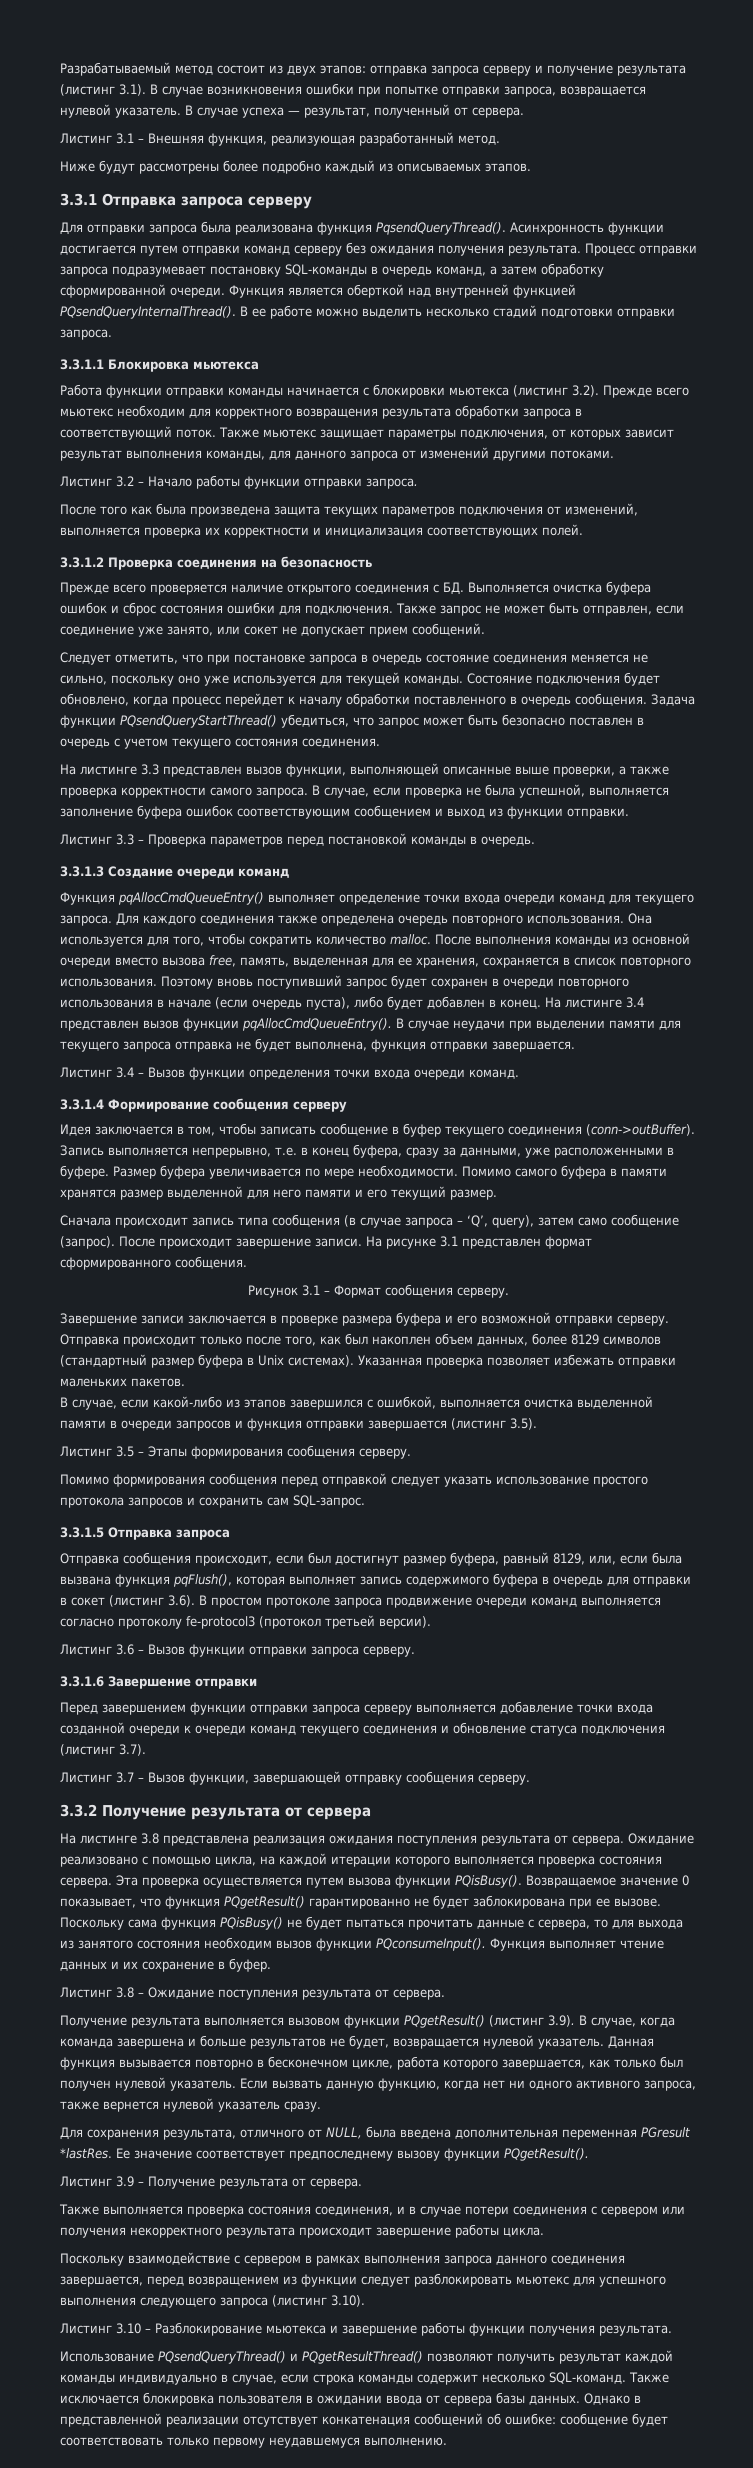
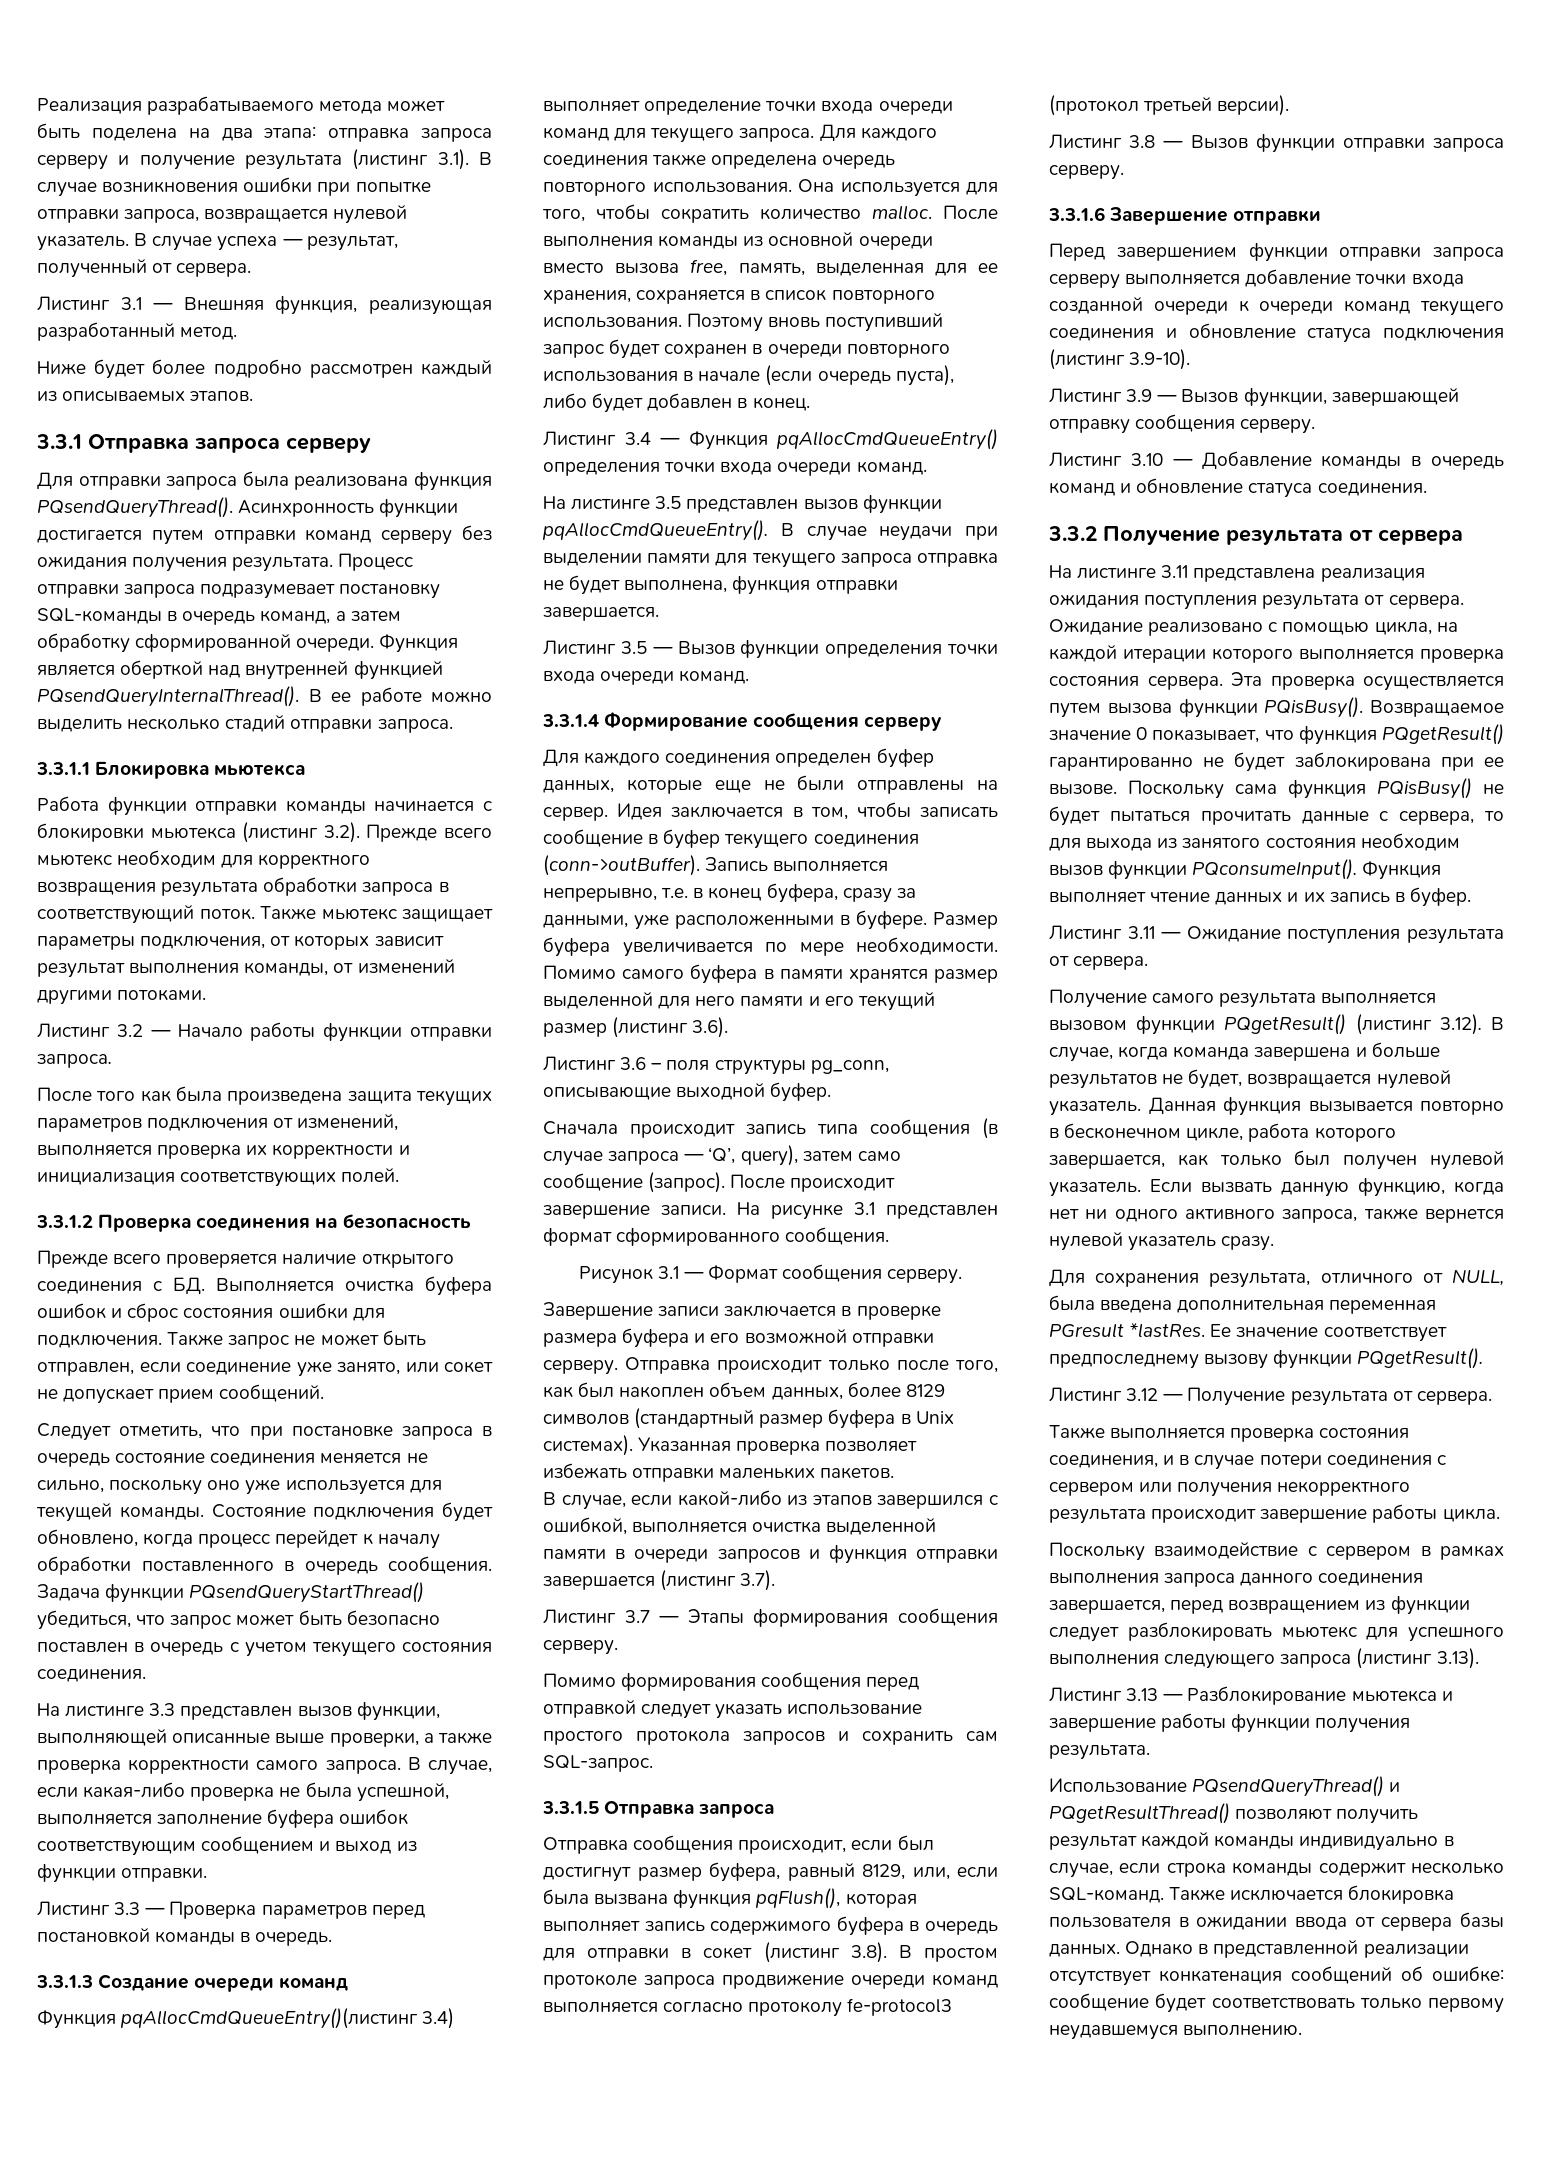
[60,62,366,76] Разрабатываемый метод состоит из двух этапов: -> [37,96,446,115] [37,123,317,141] Реализация разрабатываемого метода может быть поделена на два этапа:
[138,138,144,143] – -> [153,303,174,310] —
[99,160,219,174] будут рассмотрены -> [94,359,146,379] будет
(321, 167) none -> [309,364,413,378] рассмотрен
[376,222,506,235] PqsendQueryThread(). -> [37,497,233,518] PQsendQueryThread().
[541,308,613,318] подготовки -> (286, 723) none
[269,450,398,461] для данного запроса -> (329, 969) none
[138,481,144,486] – -> [150,1030,171,1037] —
(401, 791) none -> [83,1782,186,1798] какая-либо
[138,839,144,844] – -> [145,1908,166,1915] —
[118,892,264,905] pqAllocCmdQueueEntry() -> [120,2008,455,2029] pqAllocCmdQueueEntry()(листинг 3.4)
[545,997,644,1008] На листинге 3.4 -> [543,429,998,450] [543,461,927,476] [543,496,682,510] // Листинг 3.4 — Функция pqAllocCmdQueueEntry() определения точки входа очереди команд. // На листинге 3.5
[116,1067,144,1078] 3.4 – -> [620,641,673,654] 3.5 —
(347, 1106) none -> [543,748,934,768] [543,775,998,794] [543,807,608,821] Для каждого соединения определен буфер данных, которые еще не были отправлены на сервер.
[450,1189,497,1200] размер. -> [543,1017,729,1038] [543,1056,889,1075] [543,1082,832,1102] размер (листинг 3.6). // Листинг 3.6 – поля структуры pg_conn, описывающие выходной буфер.
[457,1220,463,1225] – -> [684,1154,705,1161] —
[324,1290,330,1295] – -> [683,1272,704,1279] —
[510,1418,537,1430] [60,1446,144,1457] 3.5). // Листинг 3.5 – -> [740,1570,776,1591] [543,1609,680,1624] 3.7). // Листинг 3.7 —
[168,1595,195,1607] 3.6). -> [850,1942,887,1963] 3.8).
[116,1644,144,1655] 3.6 – -> [1129,135,1184,148] 3.8 —
[119,1744,146,1756] [60,1772,144,1783] 3.7). // Листинг 3.7 – -> [1129,349,1191,370] [1049,388,1178,403] 3.9-10). // Листинг 3.9 —
(530, 1779) none -> [1049,451,1504,470] [1049,478,1427,498] // Листинг 3.10 — Добавление команды в очередь команд и обновление статуса соединения.
[141,1833,159,1844] 3.8 -> [1161,565,1189,578] 3.11
[142,1961,214,1972] сохранение -> [1329,892,1390,902] запись
[116,1987,144,1998] 3.8 – -> [1127,926,1182,939] 3.11 —
(127, 2021) none -> [1152,993,1215,1003] самого
[548,2015,575,2027] 3.9). -> [1439,1014,1482,1035] 3.12).
[116,2176,144,2187] 3.9 – -> [1126,1388,1184,1401] 3.12 —
[331,2295,365,2307] [60,2323,151,2334] 3.10). // Листинг 3.10 – -> [1436,1648,1479,1669] [1049,1687,1184,1702] 3.13). // Листинг 3.13 —

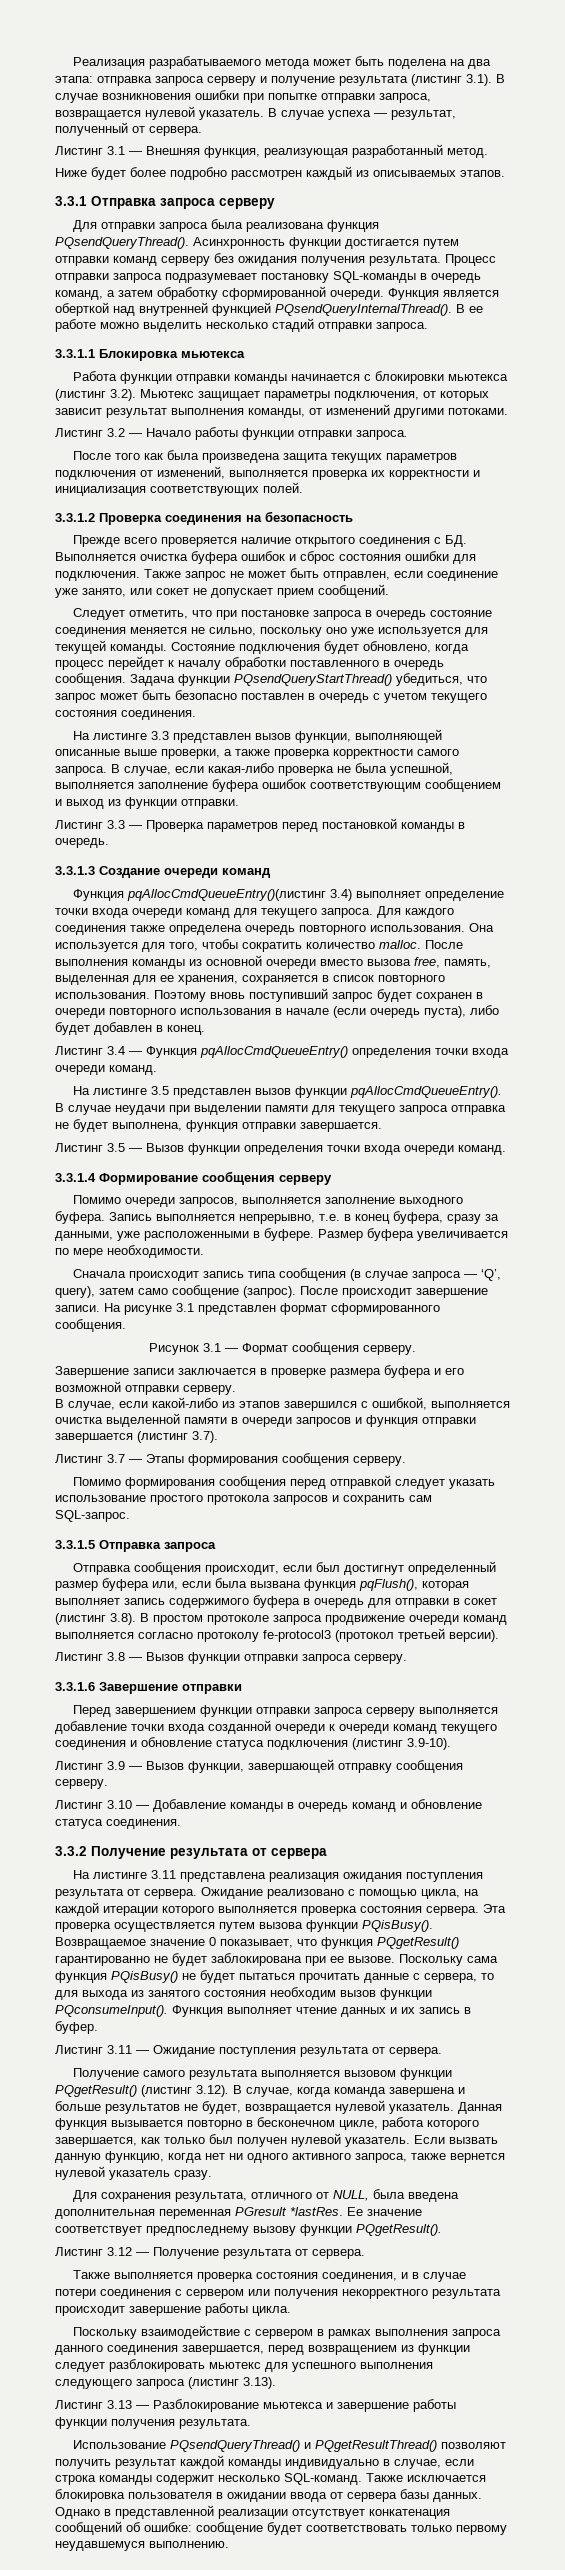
[366,824,493,842] [37,850,371,869] [37,877,449,897] [37,905,398,924] Прежде всего мьютекс необходим для корректного возвращения результата обработки запроса в соответствующий поток. Также мьютекс -> [140,389,194,398] Мьютекс
[543,748,934,768] [543,775,998,794] [543,802,998,821] [543,829,919,849] [543,855,700,876] Для каждого соединения определен буфер данных, которые еще не были отправлены на сервер. Идея заключается в том, чтобы записать сообщение в буфер текущего соединения (conn->outBuffer). -> [73,1195,464,1207] [55,1211,105,1224] Помимо очереди запросов, выполняется заполнение выходного буфера.
[543,964,999,984] [543,992,935,1011] [543,1017,729,1038] [543,1056,889,1075] [543,1082,832,1102] Помимо самого буфера в памяти хранятся размер выделенной для него памяти и его текущий размер (листинг 3.6). // Листинг 3.6 – поля структуры pg_conn, описывающие выходной буфер. -> (204, 1251) none
[625,1357,998,1374] [543,1382,945,1400] [543,1408,954,1429] [543,1435,918,1456] [543,1463,895,1482] Отправка происходит только после того, как был накоплен объем данных, более 8129 символов (стандартный размер буфера в Unix системах). Указанная проверка позволяет избежать отправки маленьких пакетов. -> (236, 1390) none
[637,1862,905,1882] размер буфера, равный 8129, -> [408,1561,497,1575] [55,1578,149,1591] определенный размер буфера

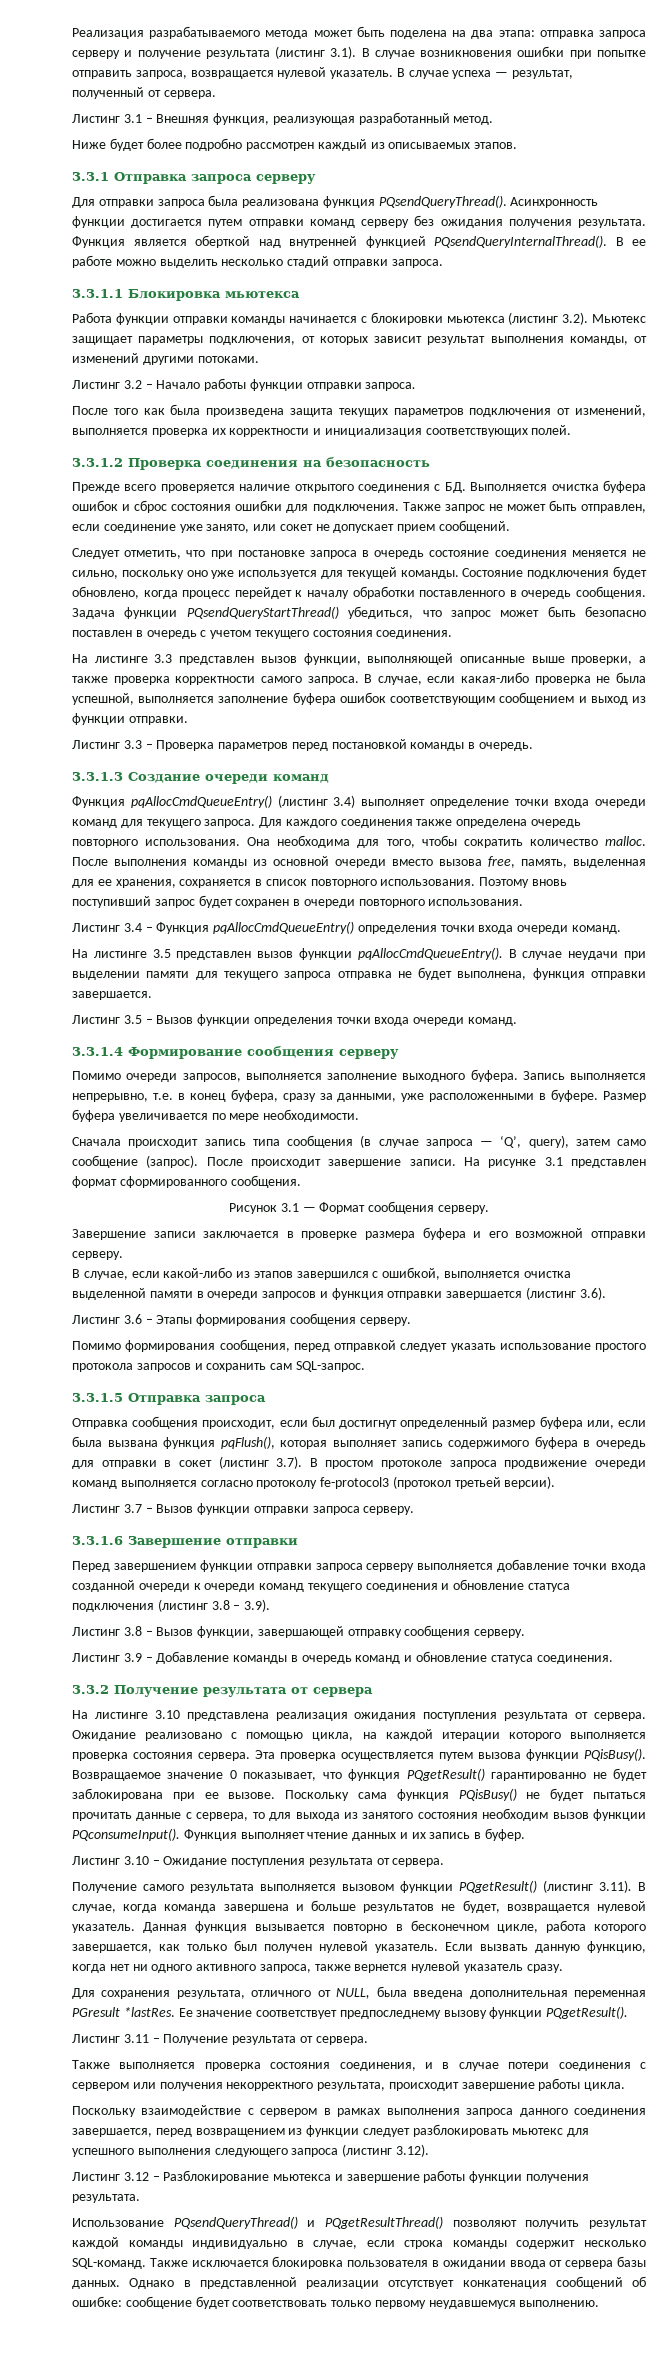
[321,93,375,103] отправки -> [72,70,132,79] отправить
[129,151,142,155] — -> [145,118,153,123] –
[445,254,496,266] [55,271,481,283] [55,286,384,300] Процесс отправки запроса подразумевает постановку SQL-команды в очередь команд, а затем обработку сформированной очереди. -> (646, 223) none
[129,433,142,437] — -> [145,384,153,389] –
[129,825,142,829] — -> [145,744,153,749] –
[127,889,327,901] pqAllocCmdQueueEntry()(листинг -> [130,795,328,808] pqAllocCmdQueueEntry() (листинг
[55,942,138,952] используется -> [277,835,351,848] необходима
[180,1005,499,1018] [55,1022,205,1035] использования в начале (если очередь пуста), либо будет добавлен в конец. -> [428,899,524,906] использования.
[129,1051,142,1055] — -> [145,927,153,932] –
[129,1148,142,1152] — -> [145,1019,153,1024] –
[192,1431,218,1443] [55,1454,142,1463] 3.7). // Листинг 3.7 — -> [579,1287,606,1300] [72,1314,153,1324] 3.6). // Листинг 3.6 –
[219,1476,287,1489] сообщения -> [219,1339,290,1352] сообщения,
[110,1613,136,1625] 3.8). -> [276,1456,303,1469] 3.7).
[107,1652,142,1661] 3.8 — -> [123,1504,153,1513] 3.7 –
[407,1738,451,1750] [55,1761,142,1770] 3.9-10). // Листинг 3.9 — -> [211,1599,271,1612] [72,1626,153,1636] 3.8 – 3.9). // Листинг 3.8 –
[107,1800,149,1809] 3.10 — -> [123,1653,153,1662] 3.9 –
[151,1870,177,1879] 3.11 -> [154,1710,180,1719] 3.10
[107,2045,149,2054] 3.11 — -> [123,1856,160,1865] 3.10 –
[196,2085,229,2097] 3.12). -> [599,1880,632,1893] 3.11).
[107,2247,149,2256] 3.12 — -> [123,2034,160,2043] 3.11 –
[432,2289,501,2299] результата -> [317,2082,386,2091] результата,
[243,2377,276,2389] [55,2400,149,2409] 3.13). // Листинг 3.13 — -> [395,2144,429,2157] [72,2172,160,2181] 3.12). // Листинг 3.12 –

